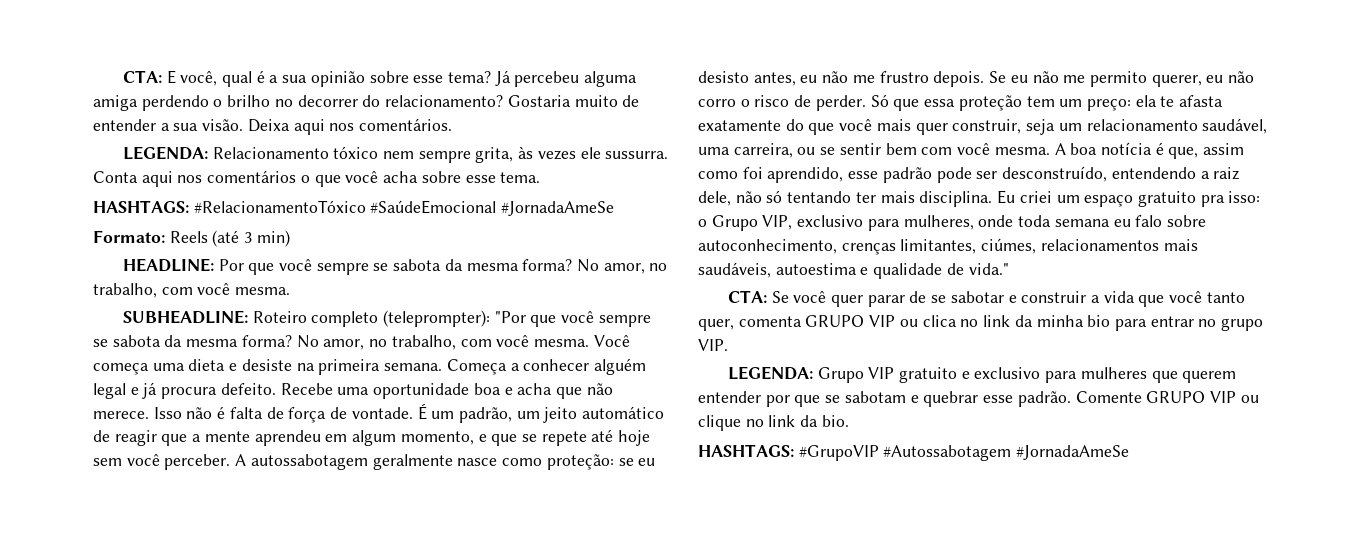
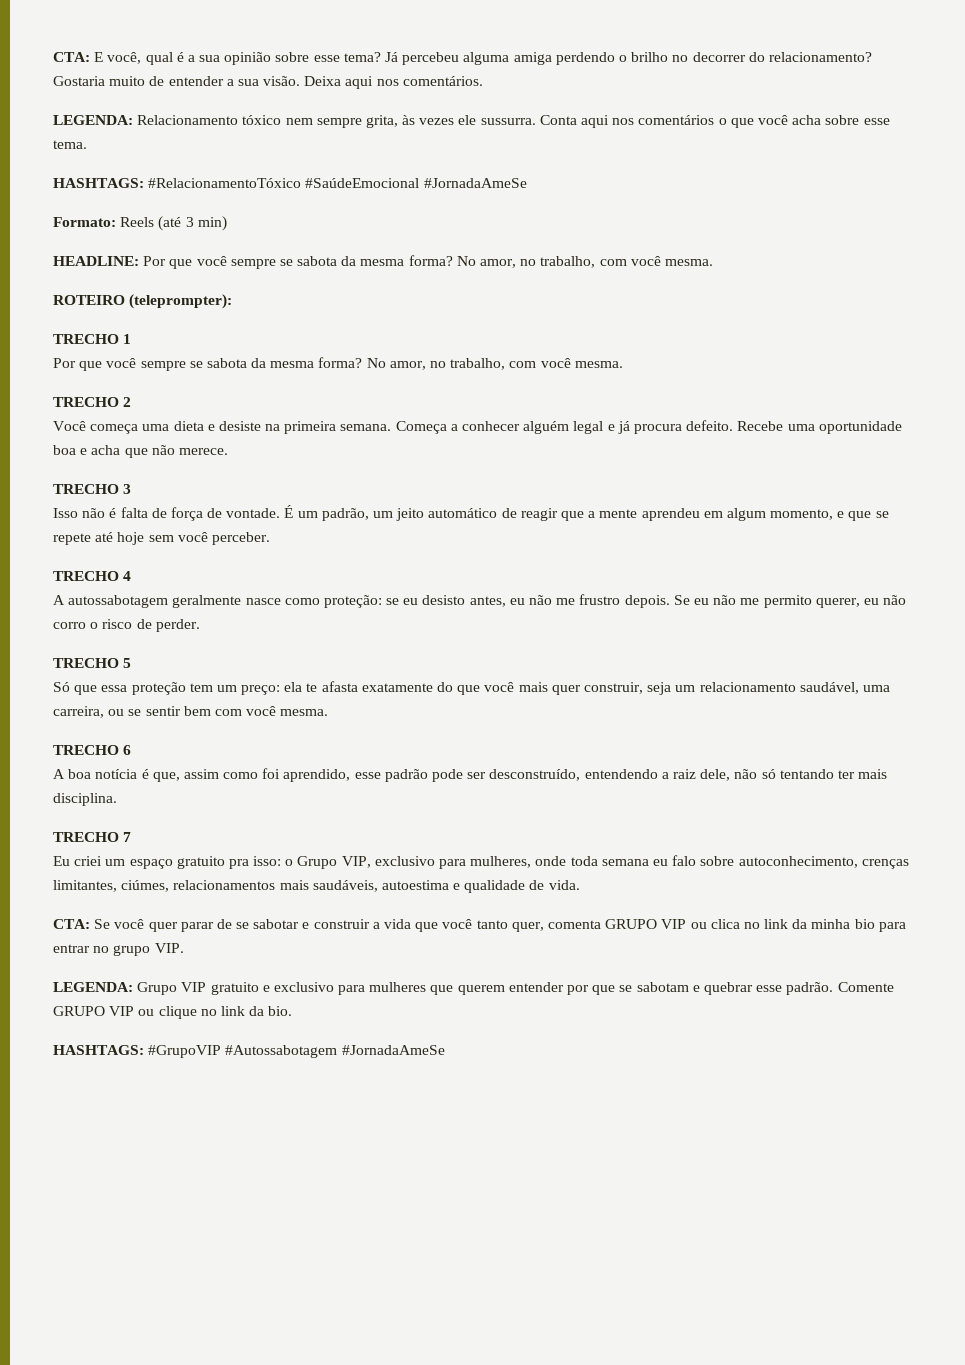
[122,310,526,327] SUBHEADLINE: Roteiro completo (teleprompter): "Por -> [53,294,233,309] [53,334,132,344] [53,358,76,368] ROTEIRO (teleprompter): // TRECHO 1 // Por
(589, 343) none -> [53,397,132,407] // TRECHO 2 //
(149, 415) none -> [53,484,132,494] // TRECHO 3 //
(231, 462) none -> [53,571,132,581] // TRECHO 4 //
(866, 103) none -> [53,658,132,668] // TRECHO 5 //
(1050, 151) none -> [53,745,132,755] // TRECHO 6 //
(993, 199) none -> [53,832,132,842] // TRECHO 7 //
[968,263,1009,275] vida." -> [548,880,580,890] vida.

